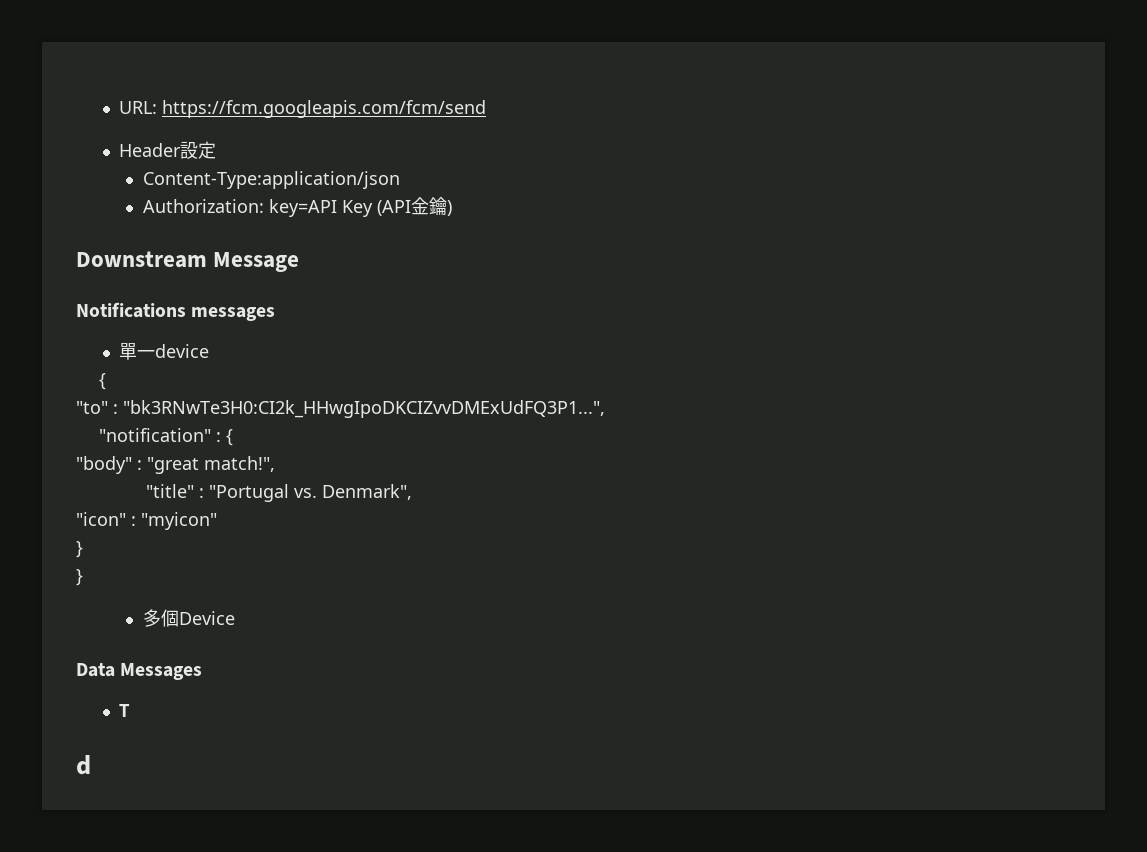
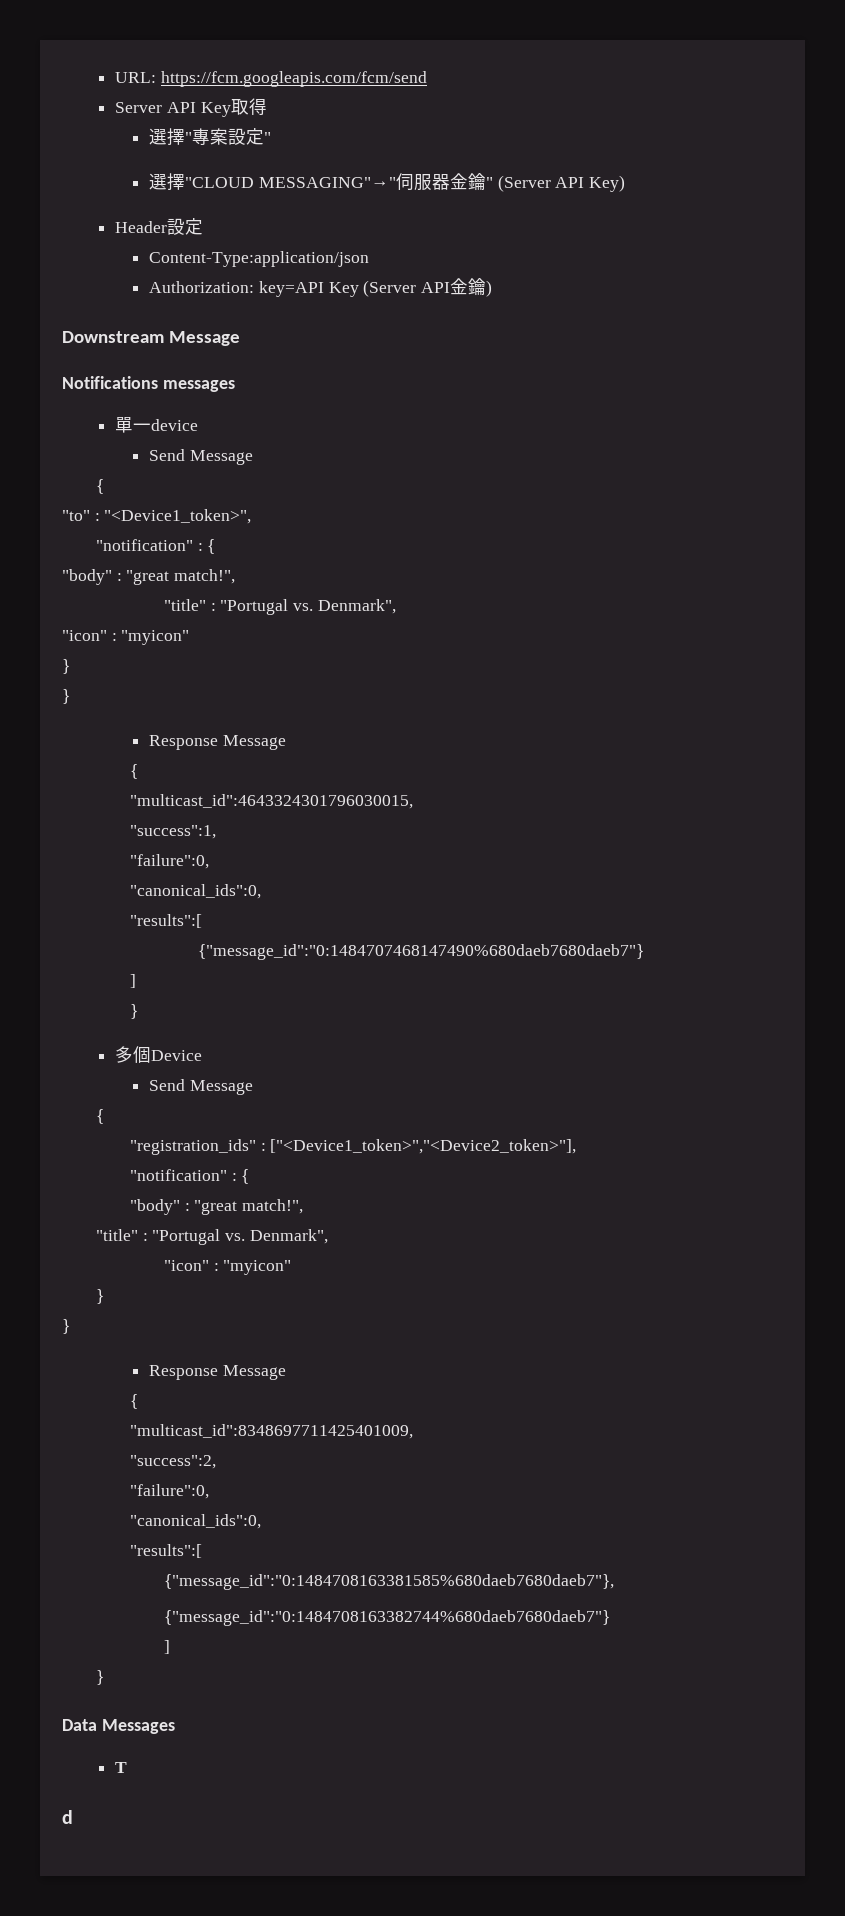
(487, 109) none -> [115,98,267,117] [149,128,272,146] [149,173,626,192] // Server API Key取得 // 選擇"專案設定" // 選擇"CLOUD MESSAGING"→"伺服器金鑰" (Server API Key)
[376,200,411,216] (API -> [363,280,451,297] (Server API
(210, 351) none -> [149,449,253,465] // Send Message
[123,400,605,418] "bk3RNwTe3H0:CI2k_HHwgIpoDKCIZvvDMExUdFQ3P1...", -> [104,509,252,524] "<Device1_token>",
[142,609,235,627] 多個Device -> [149,735,286,750] [129,764,138,779] [129,794,413,809] [129,825,216,839] [129,854,209,869] [129,884,261,899] [129,914,202,928] [197,944,644,960] [129,974,136,988] [129,1004,138,1019] [115,1046,203,1063] [149,1079,253,1095] [95,1109,104,1124] [129,1139,577,1155] [129,1169,250,1184] [129,1199,304,1215] [95,1229,328,1245] [163,1260,292,1275] [95,1289,104,1304] [62,1319,70,1334] [149,1365,286,1380] [129,1394,138,1409] [129,1424,413,1439] [129,1455,216,1469] [129,1484,209,1499] [129,1514,261,1529] [129,1544,202,1558] [163,1574,614,1590] [163,1610,610,1626] [163,1640,170,1654] [95,1670,104,1685] Response Message // { // "multicast_id":4643324301796030015, // "success":1, // "failure":0, // "canonical_ids":0, // "results":[ // {"message_id":"0:1484707468147490%680daeb7680daeb7"} // ] // } // 多個Device // Send Message // { // "registration_ids" : ["<Device1_token>","<Device2_token>"], // "notification" : { // "body" : "great match!", // "title" : "Portugal vs. Denmark", // "icon" : "myicon" // } // } // Response Message // { // "multicast_id":8348697711425401009, // "success":2, // "failure":0, // "canonical_ids":0, // "results":[ // {"message_id":"0:1484708163381585%680daeb7680daeb7"}, // {"message_id":"0:1484708163382744%680daeb7680daeb7"} // ] // }

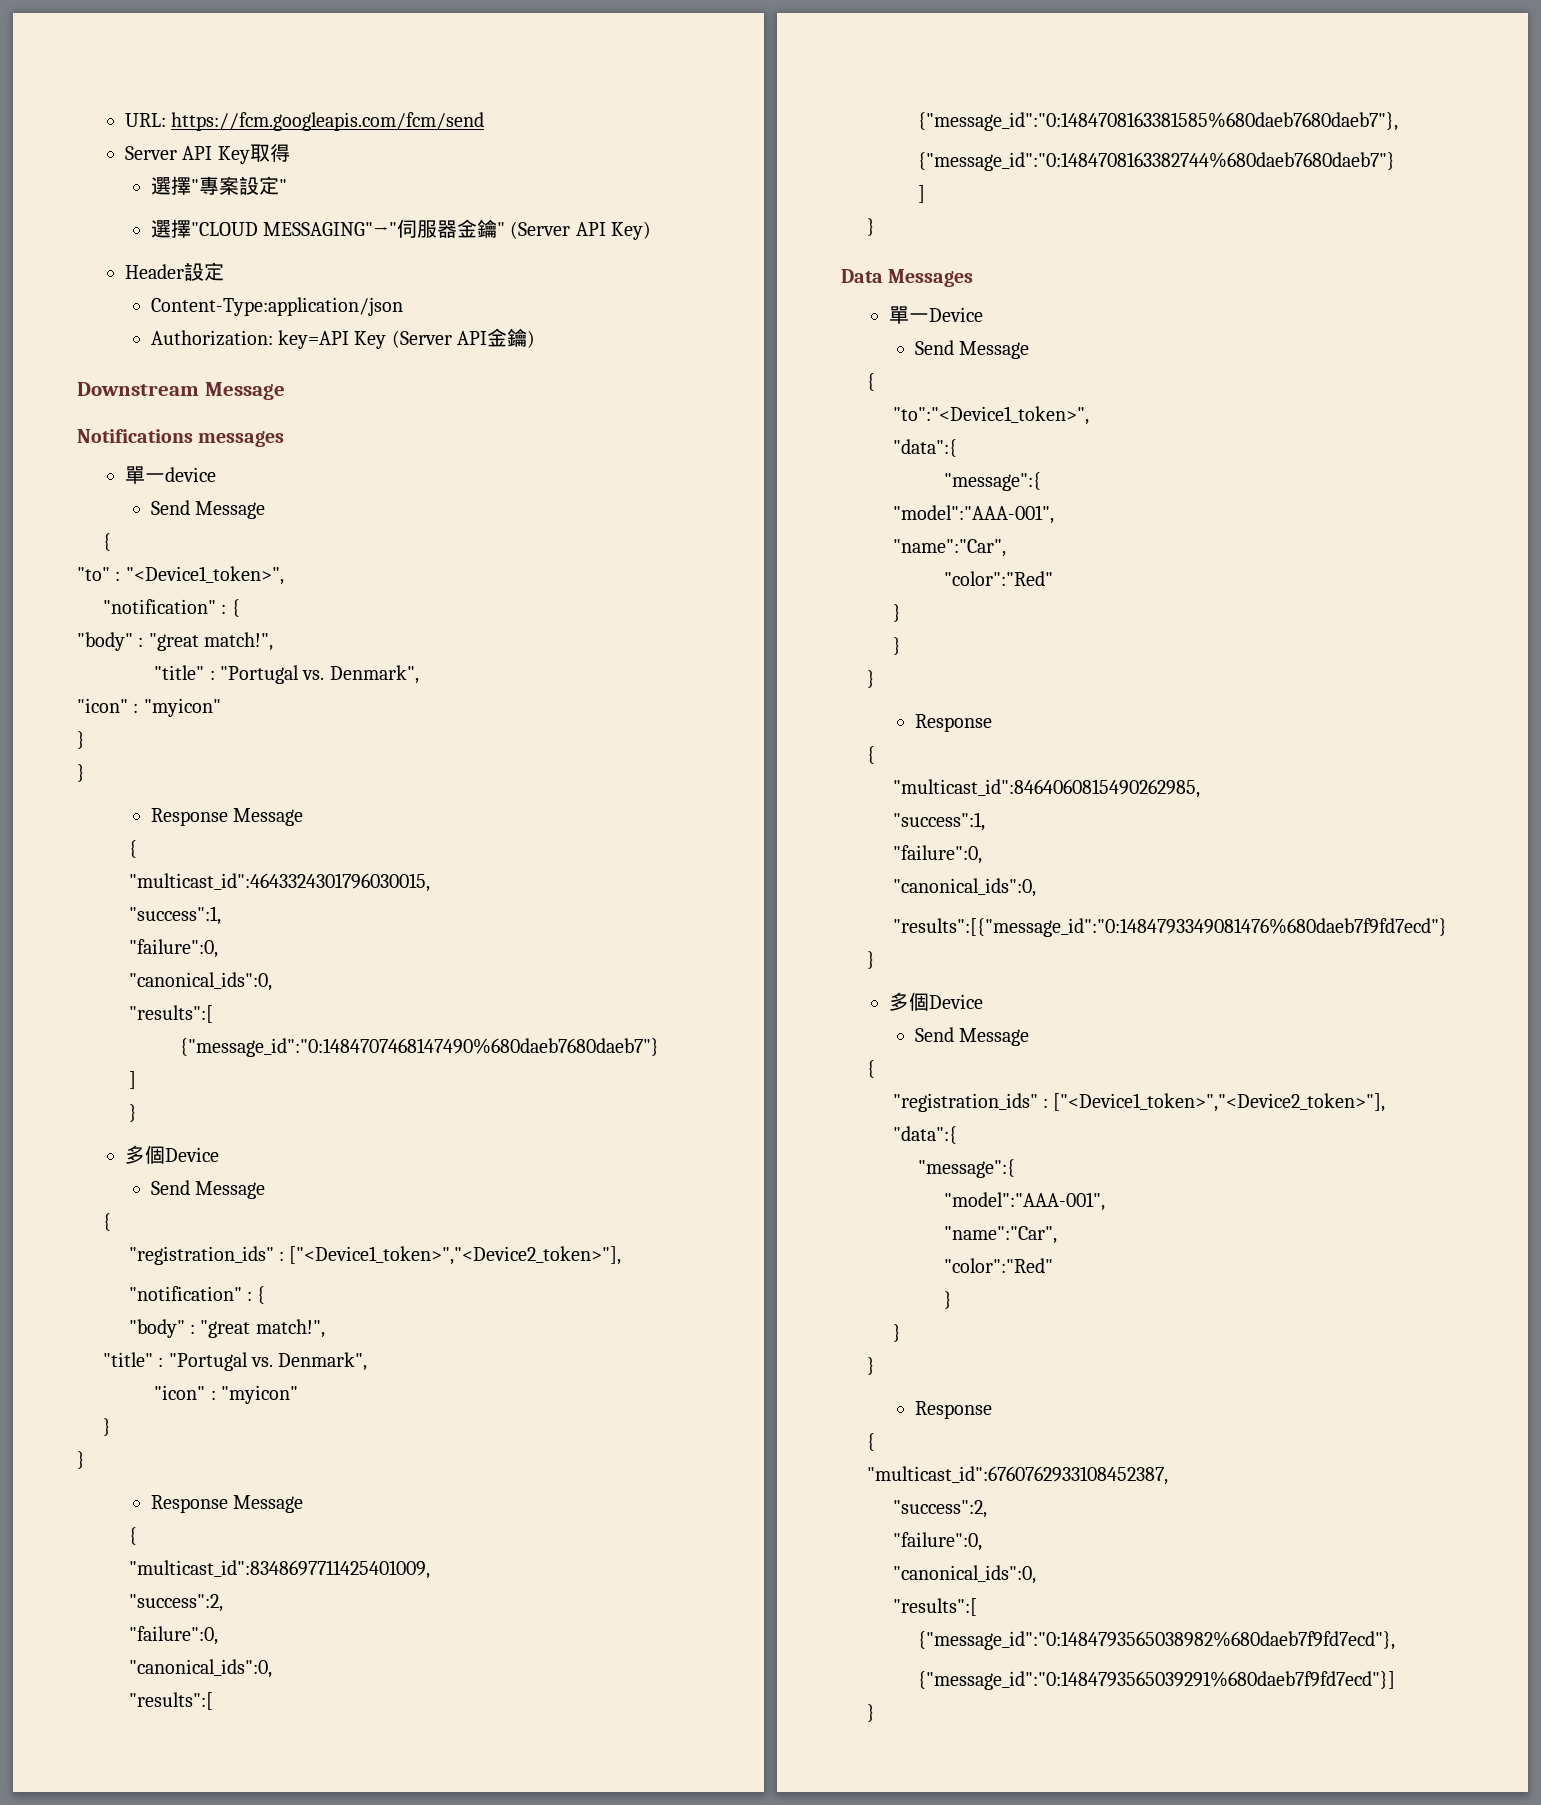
[115,1762,128,1773] [62,1810,73,1824] T // d -> [888,306,983,324] [914,340,1029,359] [866,373,875,391] [892,406,1089,425] [892,439,957,457] [944,472,1042,491] [892,505,1054,524] [892,539,1006,557] [944,571,1054,586] [892,604,901,622] [892,637,901,655] [866,670,875,688] [914,714,992,732] [866,746,875,764] [892,779,1200,798] [892,812,985,831] [892,845,982,864] [892,878,1036,897] [892,918,1447,937] [866,951,875,969] [888,992,983,1011] [914,1027,1029,1046] [866,1060,875,1078] [892,1093,1386,1112] [892,1126,957,1144] [918,1159,1016,1178] [944,1192,1106,1211] [944,1226,1058,1244] [944,1258,1054,1273] [944,1291,953,1309] [892,1324,901,1342] [866,1357,875,1375] [914,1401,992,1419] [866,1433,875,1451] [866,1466,1168,1485] [892,1500,987,1518] [892,1532,982,1551] [892,1565,1036,1584] [892,1598,977,1616] [918,1631,1396,1650] [918,1671,1396,1690] [866,1704,875,1722] 單一Device // Send Message // { // "to":"<Device1_token>", // "data":{ // "message":{ // "model":"AAA-001", // "name":"Car", // "color":"Red" // } // } // } // Response // { // "multicast_id":8464060815490262985, // "success":1, // "failure":0, // "canonical_ids":0, // "results":[{"message_id":"0:1484793349081476%680daeb7f9fd7ecd"} // } // 多個Device // Send Message // { // "registration_ids" : ["<Device1_token>","<Device2_token>"], // "data":{ // "message":{ // "model":"AAA-001", // "name":"Car", // "color":"Red" // } // } // } // Response // { // "multicast_id":6760762933108452387, // "success":2, // "failure":0, // "canonical_ids":0, // "results":[ // {"message_id":"0:1484793565038982%680daeb7f9fd7ecd"}, // {"message_id":"0:1484793565039291%680daeb7f9fd7ecd"}] // }

